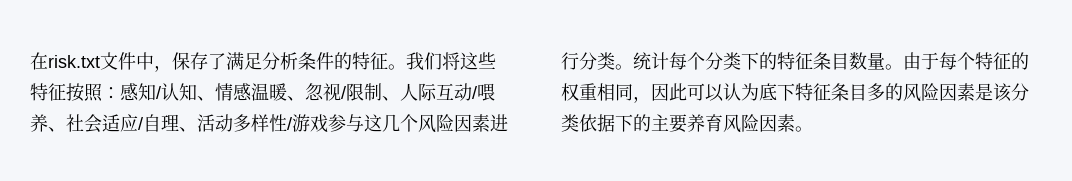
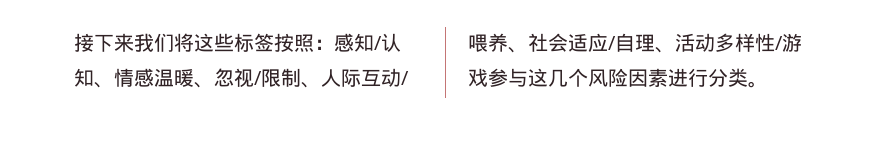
[30,52,406,72] 在risk.txt文件中，保存了满足分析条件的特征。 -> [74,33,134,52] 接下来
[30,83,66,101] 特征 -> [234,33,274,52] 标签
[633,52,1029,70] [561,83,1029,103] [561,114,813,133] 统计每个分类下的特征条目数量。由于每个特征的权重相同，因此可以认为底下特征条目多的风险因素是该分类依据下的主要养育风险因素。 -> (768, 84) none

